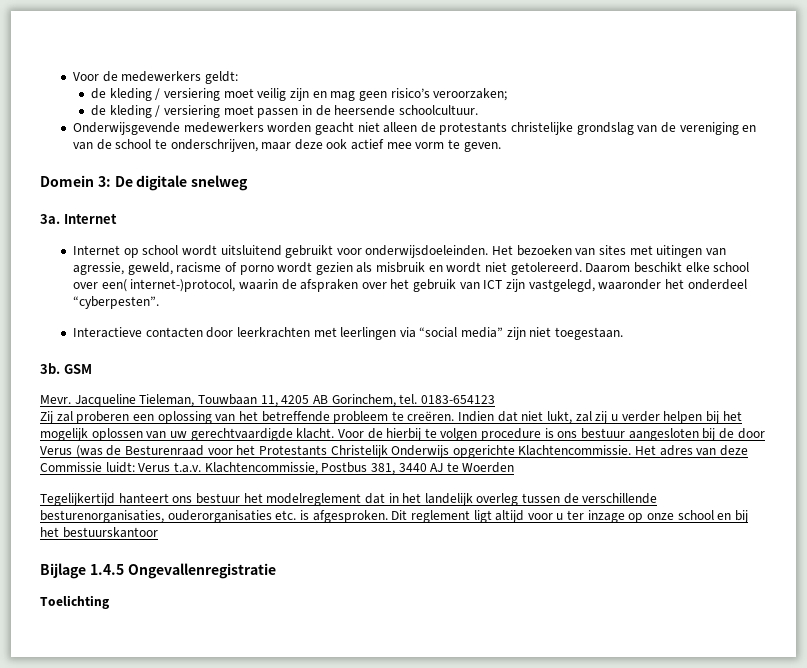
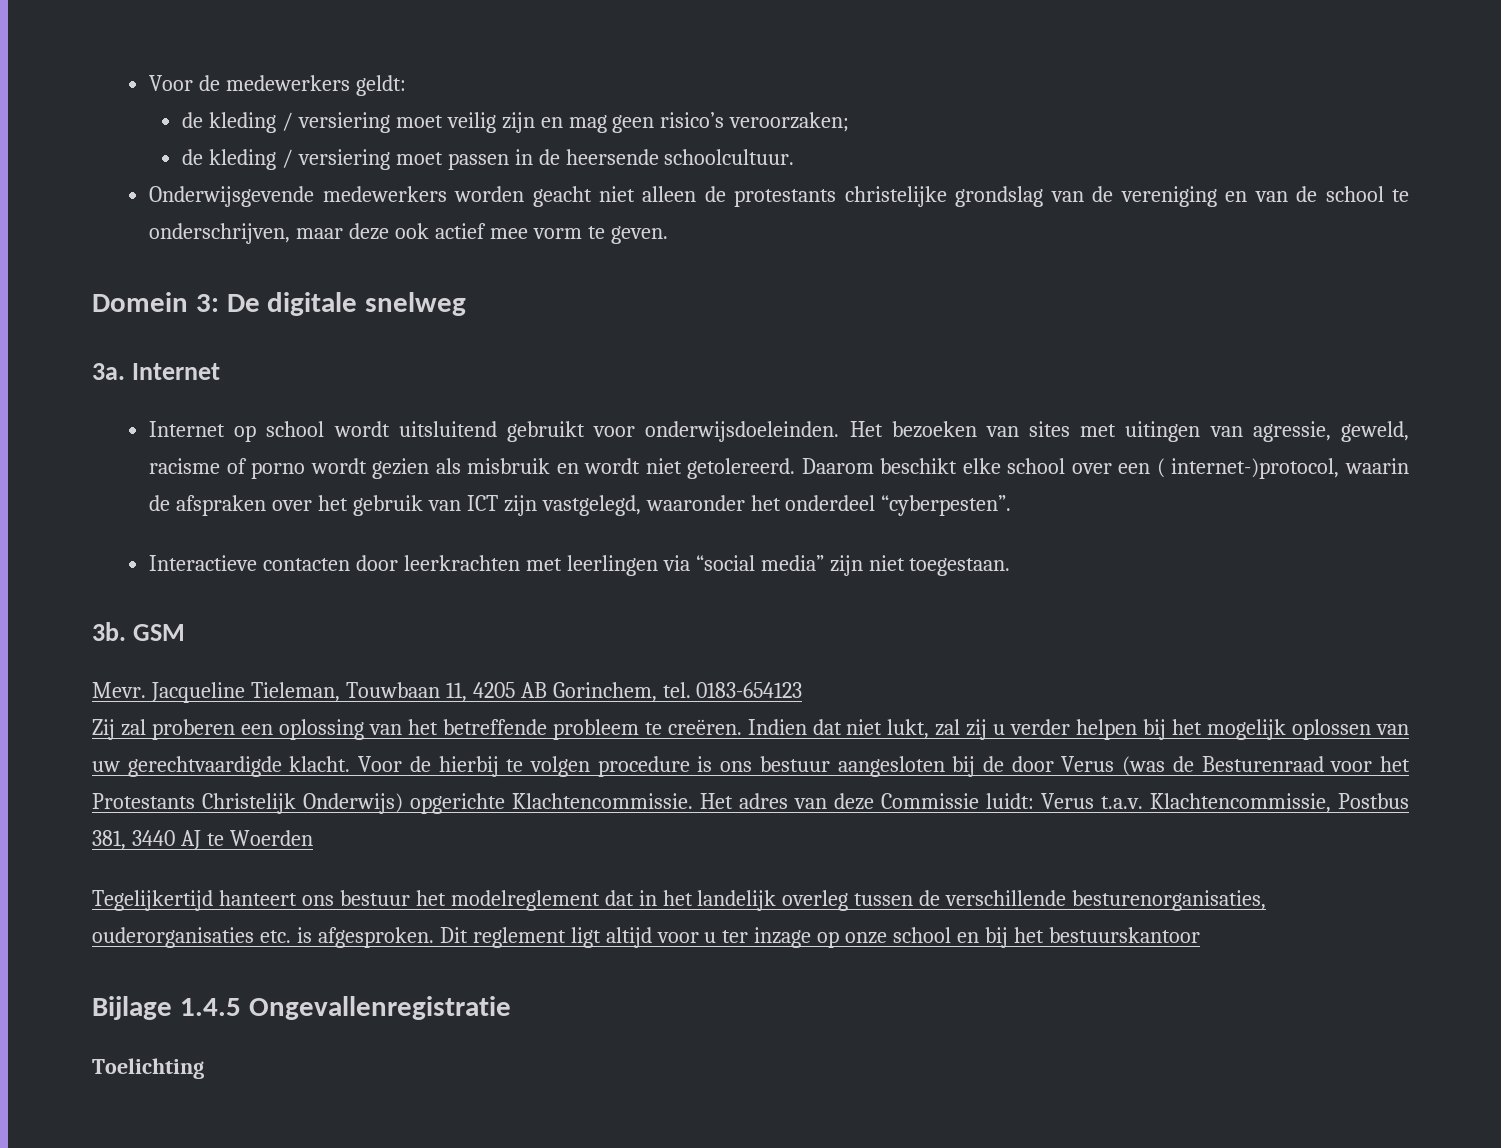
[101,279,127,292] een( -> [1118,458,1165,478] een (
[391,445,450,458] Onderwijs -> [303,793,403,814] Onderwijs)

